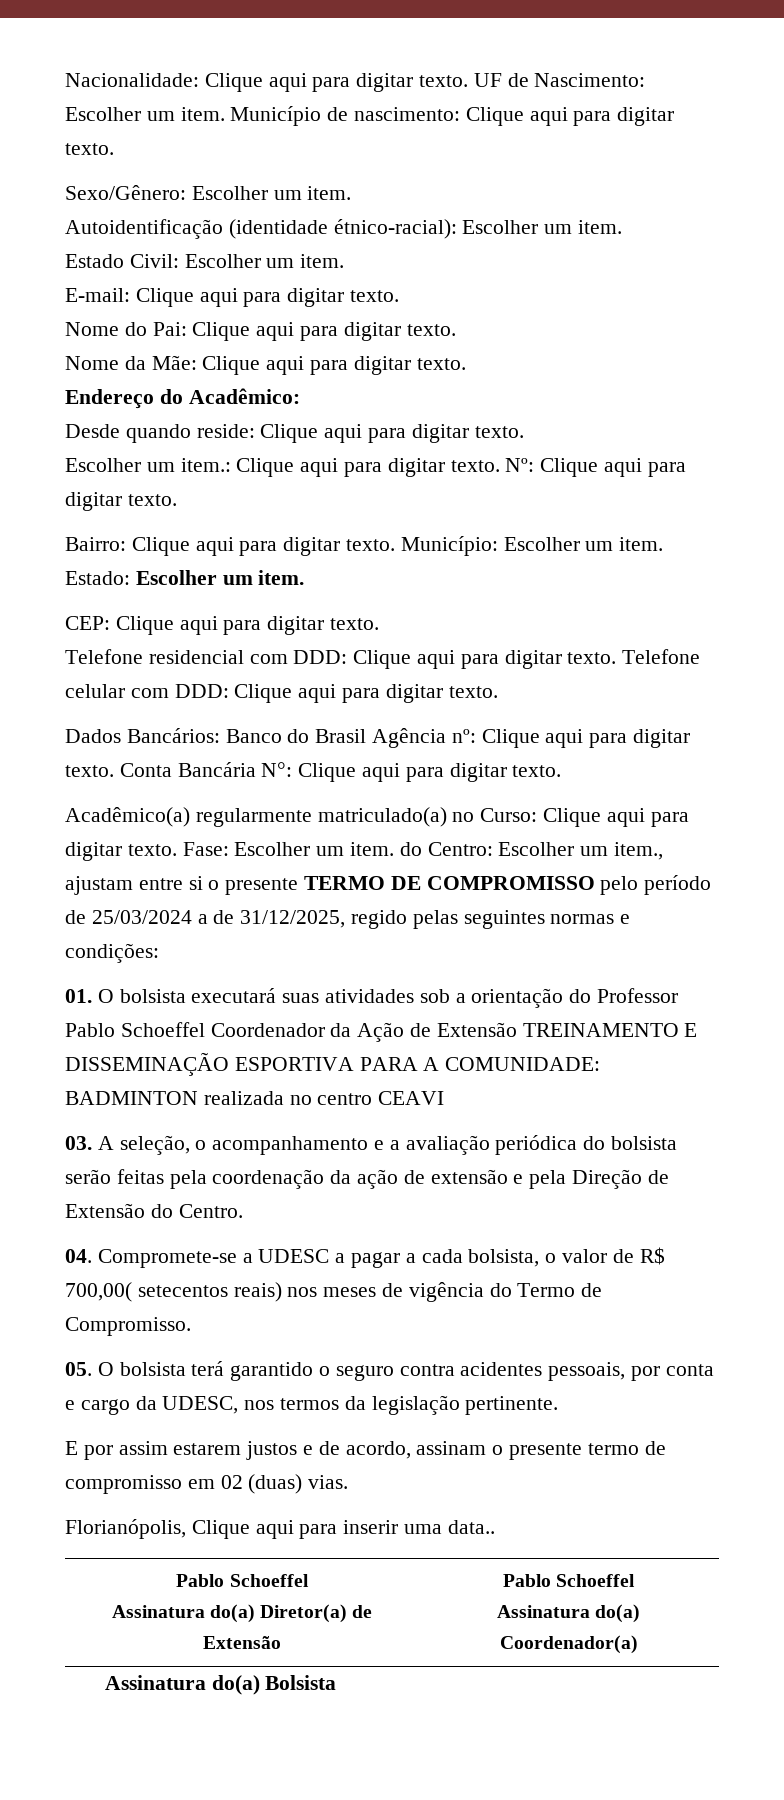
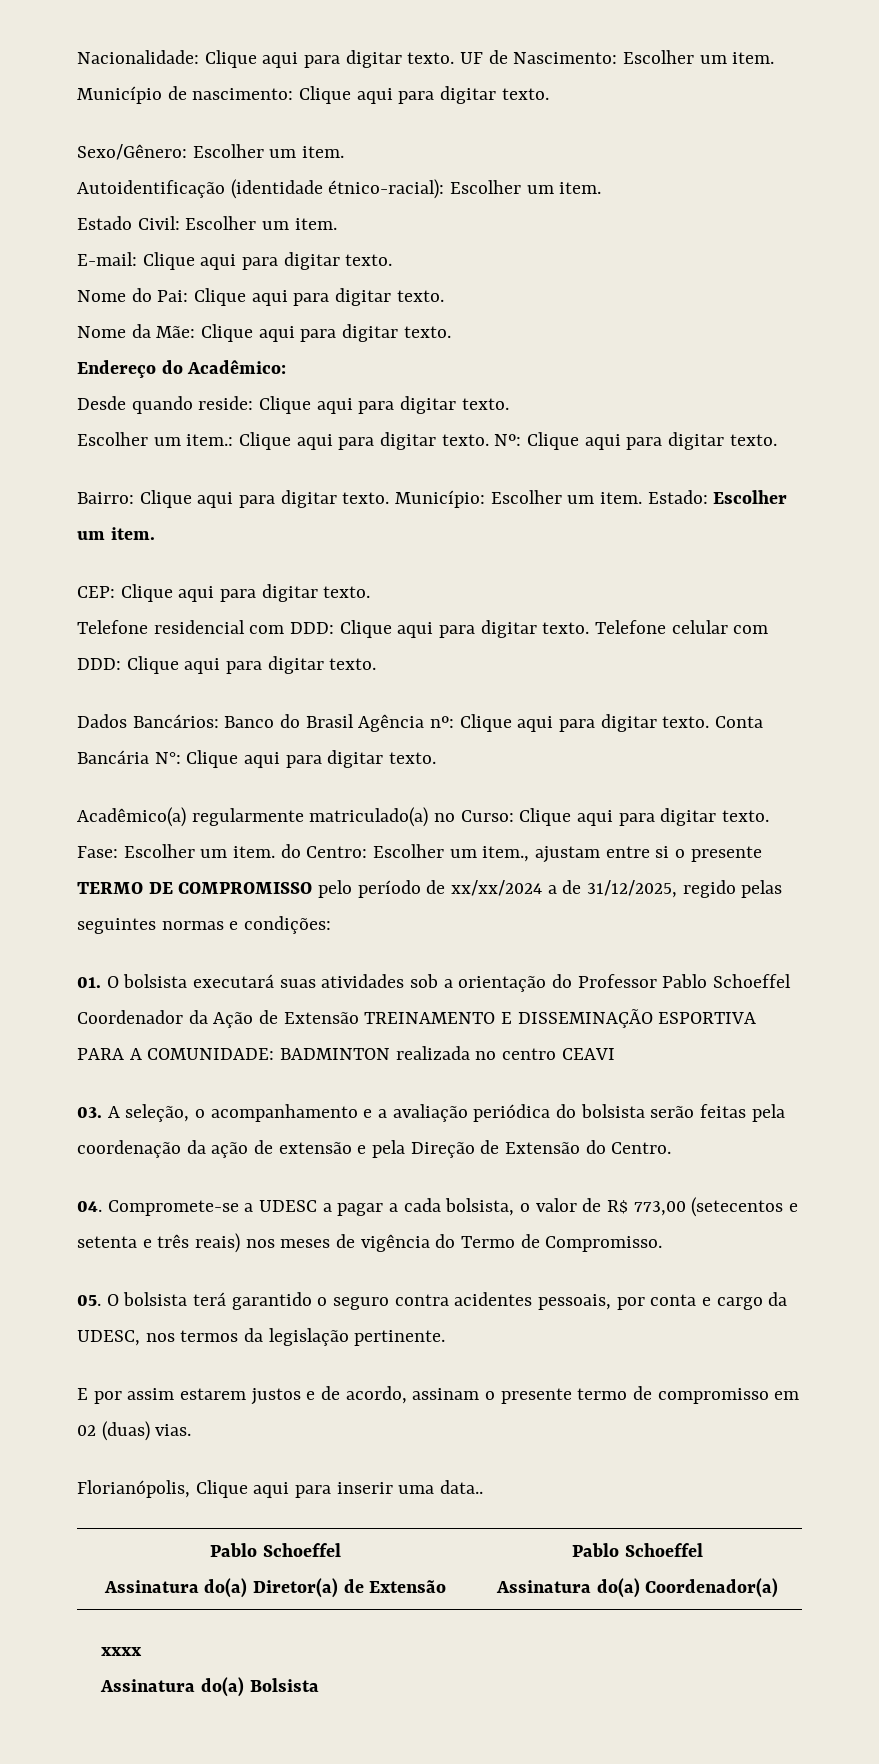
[91,910,192,924] 25/03/2024 -> [451,880,543,896] xx/xx/2024
[65,1282,228,1302] 700,00( setecentos -> [633,1197,799,1217] [77,1234,190,1248] 773,00 (setecentos e setenta e três
(638, 1644) none -> [101,1647,143,1656] // xxxx

